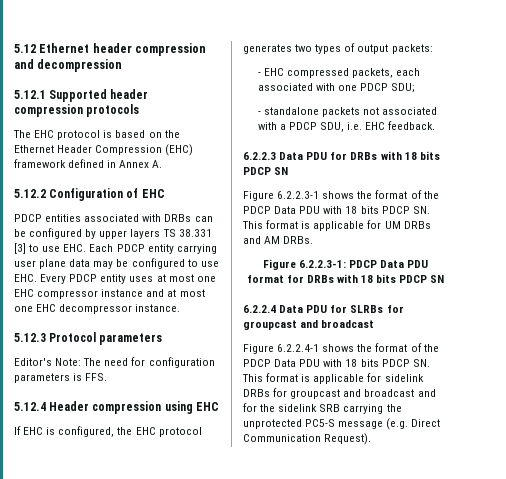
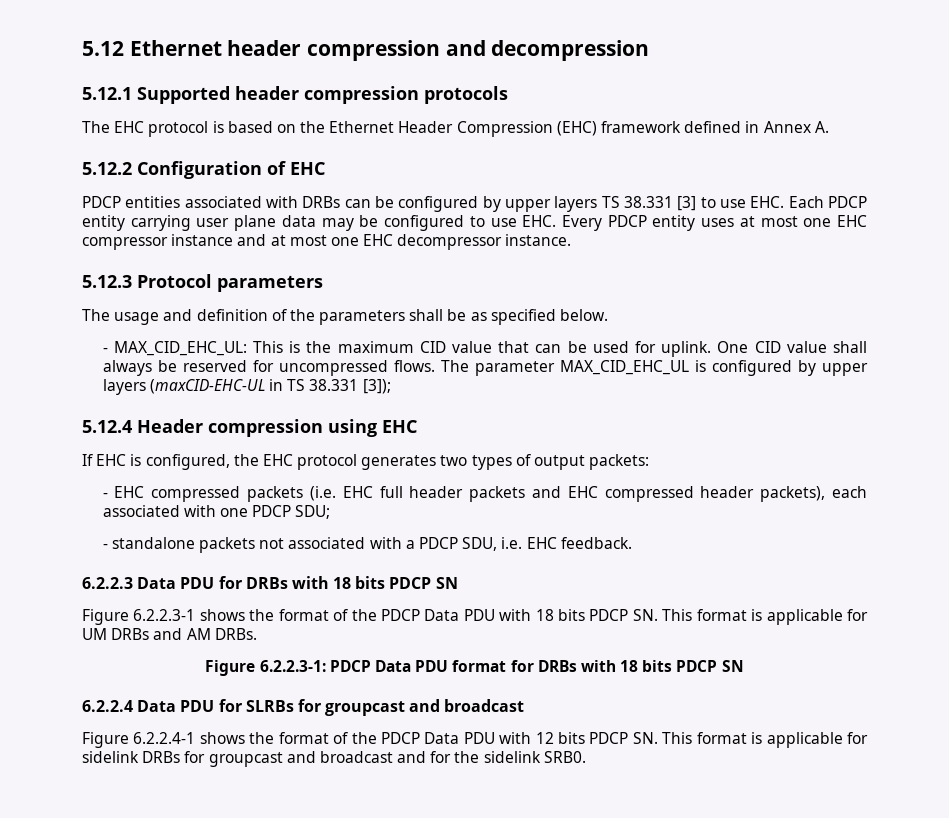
[14,357,215,368] [14,373,108,383] Editor's Note: The need for configuration parameters is FFS. -> [82,309,609,325] [102,341,867,357] [102,360,868,376] [102,379,391,395] The usage and definition of the parameters shall be as specified below. // - MAX_CID_EHC_UL: This is the maximum CID value that can be used for uplink. One CID value shall always be reserved for uncompressed flows. The parameter MAX_CID_EHC_UL is configured by upper layers (maxCID-EHC-UL in TS 38.331 [3]);
[351,68,393,78] packets, -> [247,486,826,502] packets (i.e. EHC full header packets and EHC compressed header packets),
[345,359,358,367] 18 -> [535,732,554,744] 12
[319,404,402,414] [243,418,441,430] [243,433,372,445] SRB carrying the unprotected PC5-S message (e.g. Direct Communication Request). -> [543,751,586,763] SRB0.

